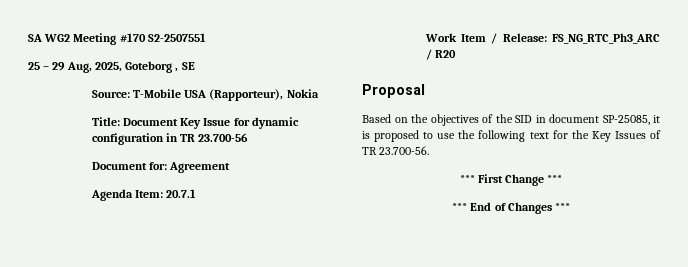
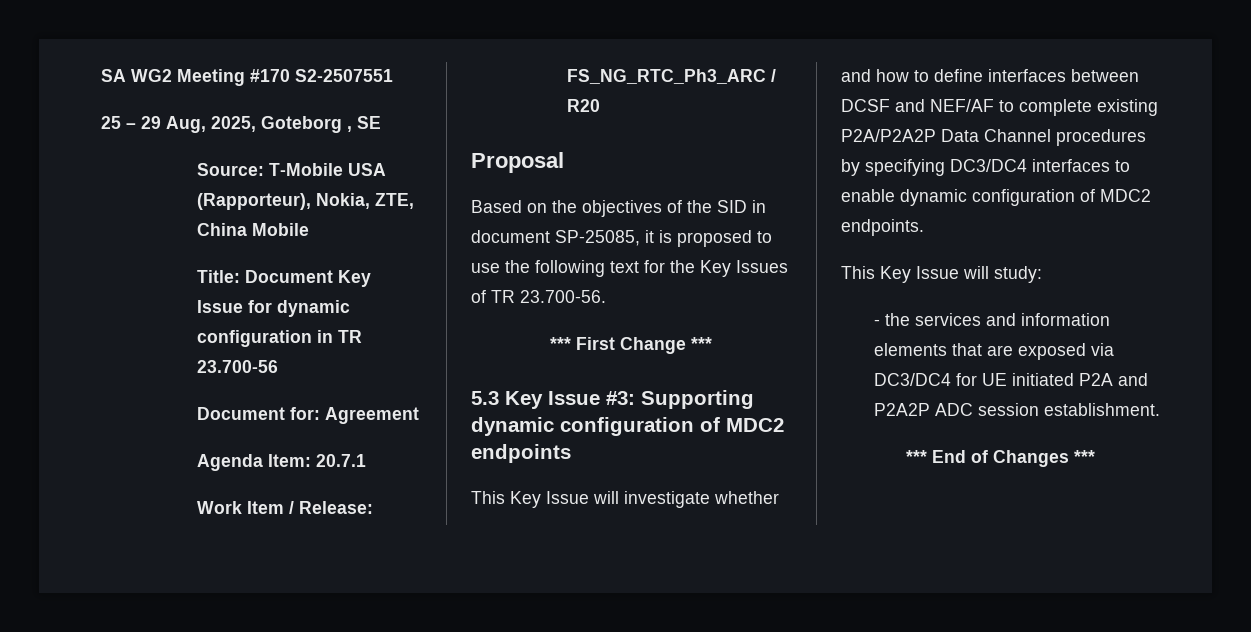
[286,89,319,98] Nokia -> [315,193,414,209] [196,223,309,236] Nokia, ZTE, China Mobile
(563, 179) none -> [471,390,754,409] [471,417,784,436] [471,444,571,463] [471,491,779,508] [841,69,1139,82] [841,99,1158,116] [841,129,1146,146] [841,159,1130,176] [841,189,1151,206] [841,219,924,236] [841,266,1042,283] [873,313,1110,326] [873,343,1114,360] [873,373,1148,386] [873,403,1160,416] // 5.3 Key Issue #3: Supporting dynamic configuration of MDC2 endpoints // This Key Issue will investigate whether and how to define interfaces between DCSF and NEF/AF to complete existing P2A/P2A2P Data Channel procedures by specifying DC3/DC4 interfaces to enable dynamic configuration of MDC2 endpoints. // This Key Issue will study: // - the services and information elements that are exposed via DC3/DC4 for UE initiated P2A and P2A2P ADC session establishment.

